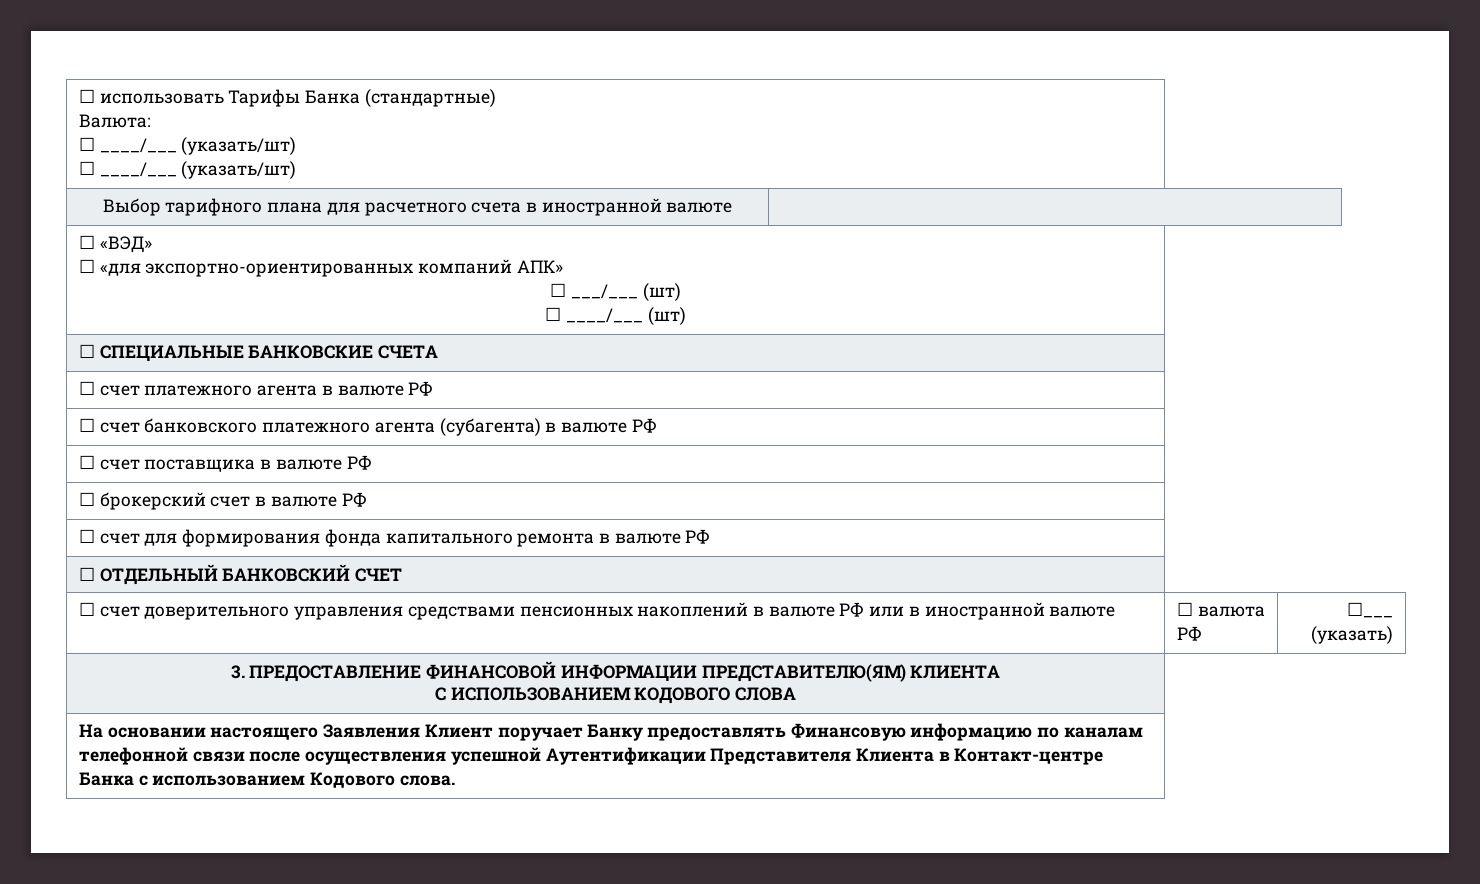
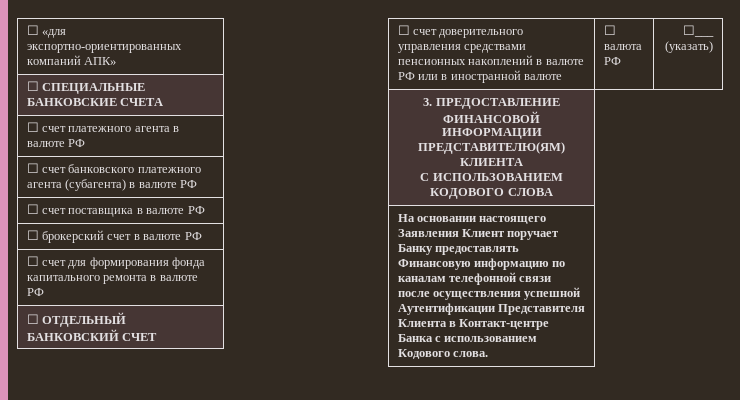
[78,89,496,107] [78,114,151,128] [78,137,297,155] [78,161,297,179] [102,198,733,216] [78,235,152,253] [78,259,563,277] [550,283,681,301] [545,307,686,325] ☐ использовать Тарифы Банка (стандартные) // Валюта: // ☐ ____/___ (указать/шт) // ☐ ____/___ (указать/шт) // Выбор тарифного плана для расчетного счета в иностранной валюте | // ☐ «ВЭД» // ☐ «для экспортно-ориентированных компаний АПК» // ☐ ___/___ (шт) // ☐ ____/___ (шт) -> [26,25,67,38] [26,44,182,53] [26,55,117,65] ☐ «для экспортно-ориентированных компаний АПК»

